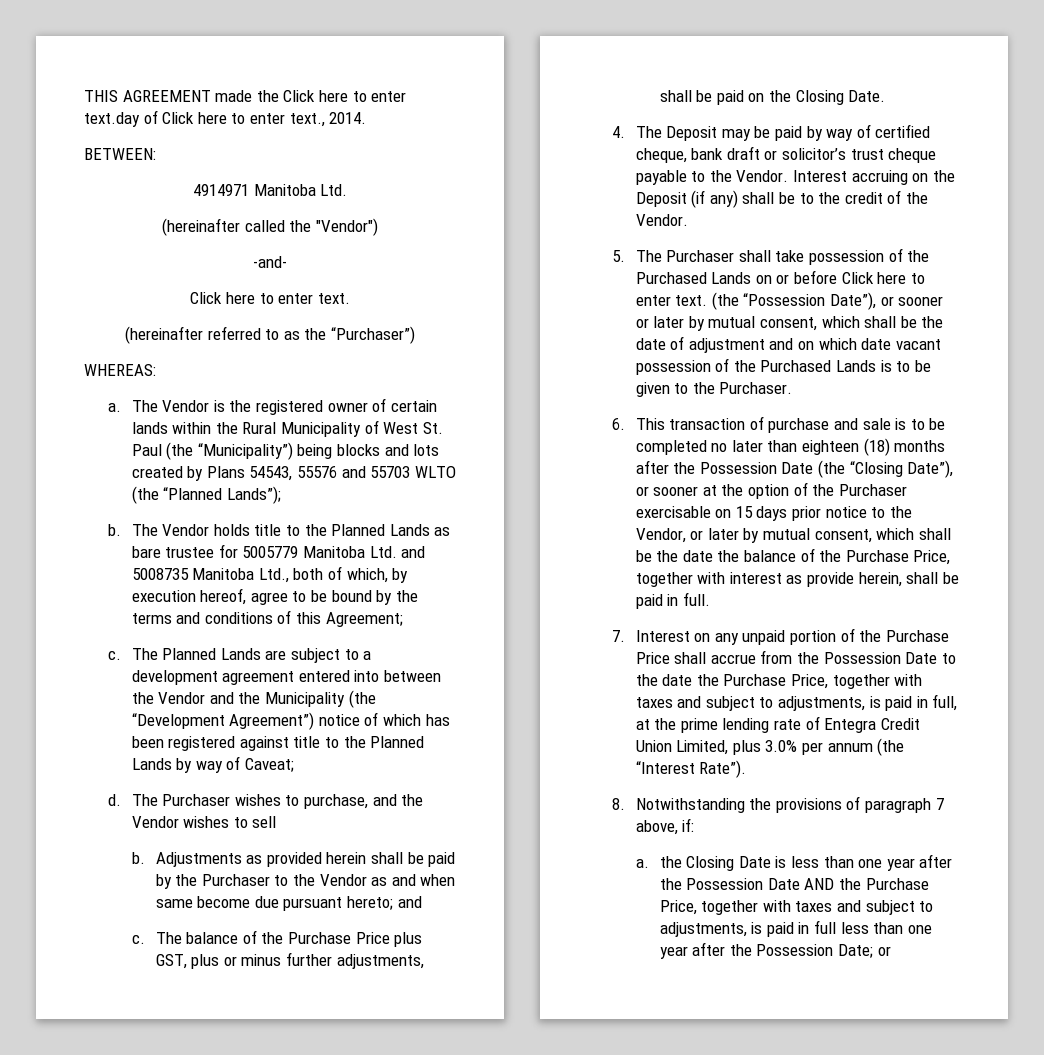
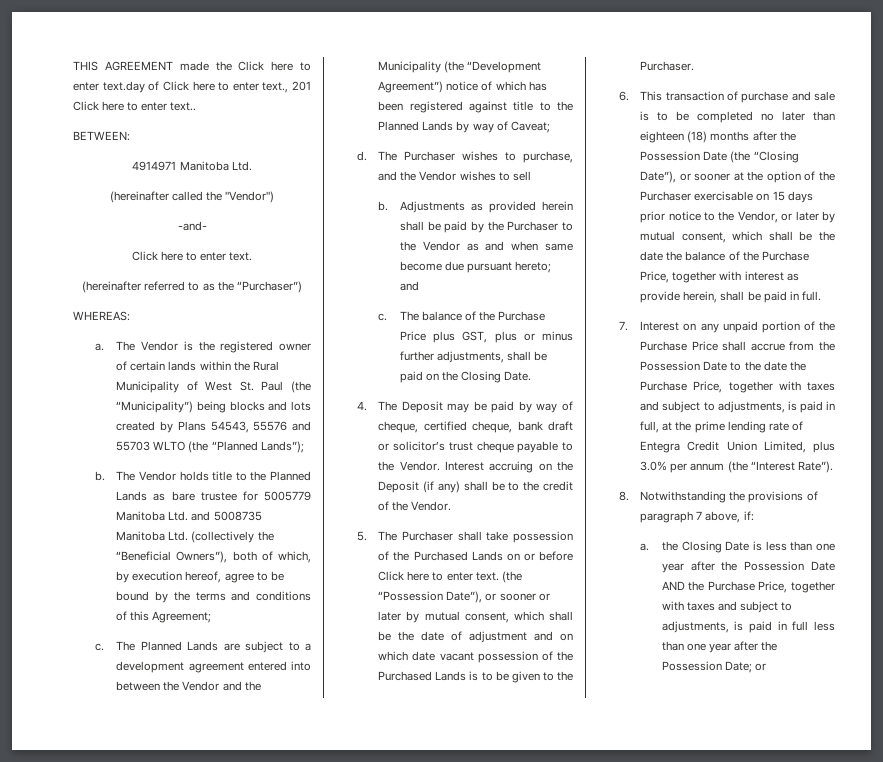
[329,112,367,124] 2014. -> [292,81,311,91] [73,101,197,111] 201 Click here to enter text..
[258,568,289,583] Ltd., -> [168,531,274,543] [116,551,228,563] Ltd. (collectively the “Beneficial Owners”),
(871, 131) none -> [378,421,419,433] cheque,

